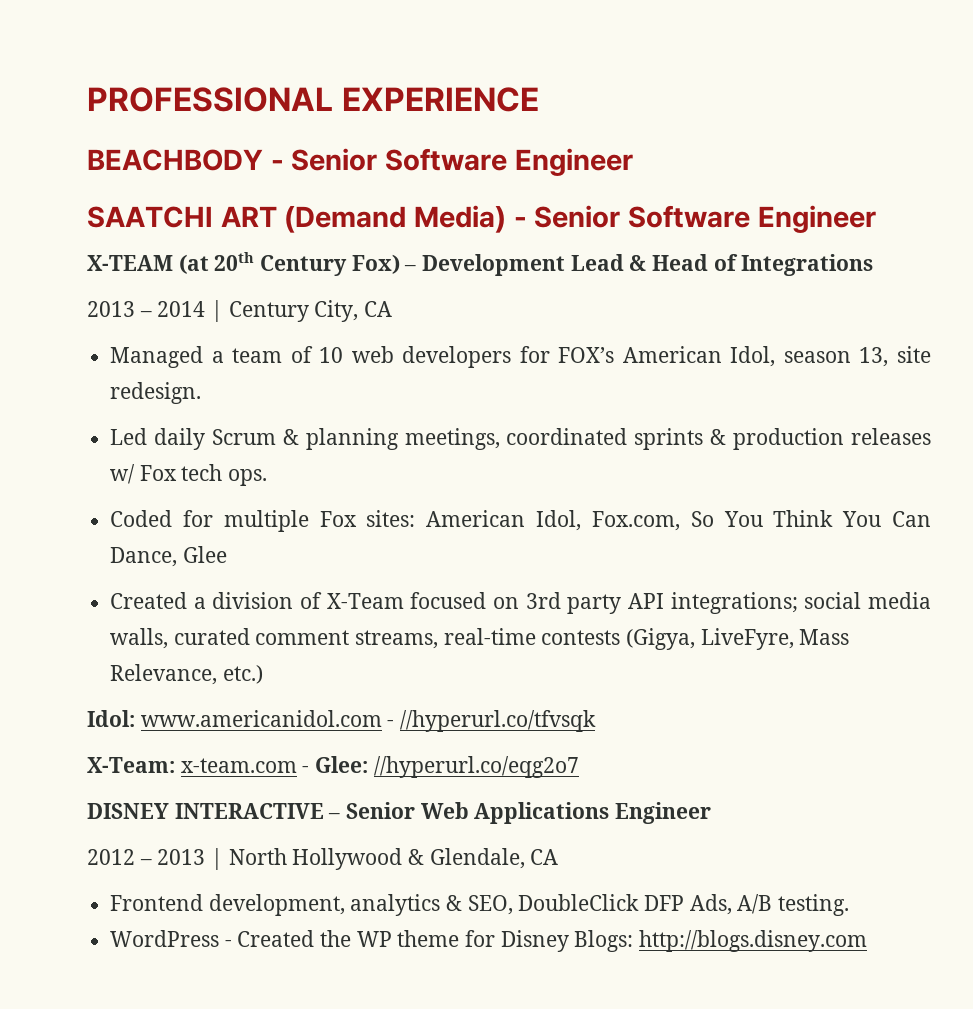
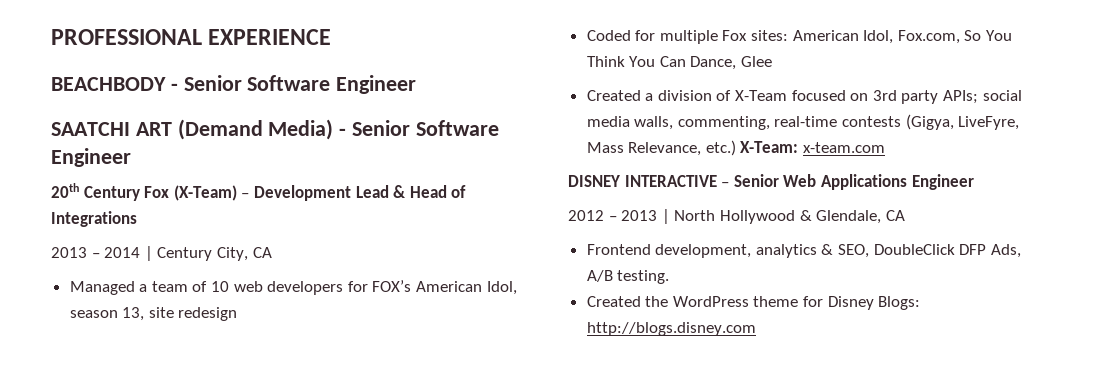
[87,252,400,276] X-TEAM (at 20th Century Fox) -> [51,183,237,201] 20th Century Fox (X-Team)
[110,382,202,404] [110,428,931,450] [110,464,268,486] redesign. // Led daily Scrum & planning meetings, coordinated sprints & production releases w/ Fox tech ops. -> [178,307,238,321] redesign
[628,592,798,614] API integrations; -> [943,90,979,104] APIs;
[173,628,439,649] curated comment streams, -> [677,116,770,130] commenting,
[87,710,597,732] // Idol: www.americanidol.com - //hyperurl.co/tfvsqk // -> (736, 148) none
[302,756,579,778] - Glee: //hyperurl.co/eqg2o7 -> (886, 147) none
[110,930,232,947] WordPress - -> (670, 277) none
[356,931,392,947] WP -> [672,296,749,307] WordPress

